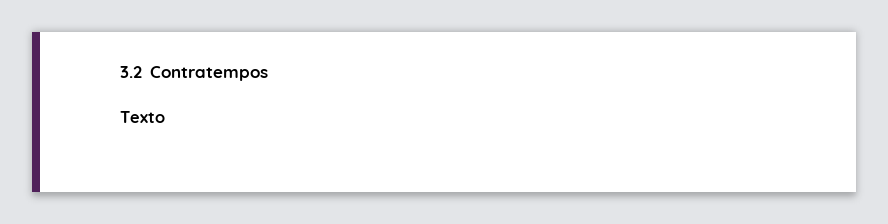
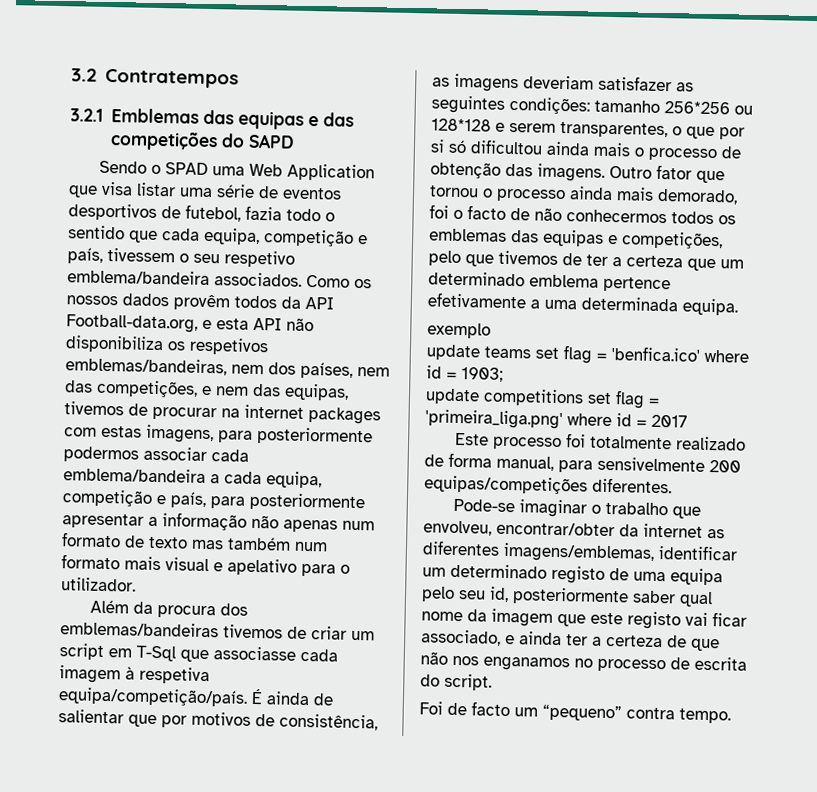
[120,111,165,123] Texto -> [70,108,354,130] [109,130,295,152] [98,160,375,182] [68,181,342,200] [68,203,335,222] [68,225,368,247] [67,247,295,268] [67,269,372,289] [66,293,334,311] [66,314,314,333] [65,335,269,356] [65,357,390,379] [65,379,349,401] [64,401,381,425] [64,424,373,446] [63,446,249,463] [63,467,322,489] [62,489,366,512] [62,512,375,533] [61,532,328,552] [61,554,350,577] [61,577,136,592] [89,599,248,619] [60,621,375,641] [59,643,338,663] [59,665,210,685] [58,687,334,707] [58,709,378,731] [432,73,694,93] [431,95,753,115] [431,118,745,140] [430,139,742,162] [430,161,725,184] [429,185,738,205] [429,204,736,225] [429,228,723,250] [428,250,744,272] [428,271,671,293] [427,292,738,316] [427,322,491,339] [426,344,749,364] [426,365,503,382] [425,388,660,409] [425,409,688,430] [454,432,746,451] [424,452,741,473] [424,475,672,495] [452,498,701,519] [423,520,725,539] [422,540,738,563] [422,563,723,586] [421,586,713,608] [421,608,747,630] [421,629,720,652] [420,651,747,673] [420,673,492,691] [419,701,731,724] 3.2.1 Emblemas das equipas e das competições do SAPD // Sendo o SPAD uma Web Application que visa listar uma série de eventos desportivos de futebol, fazia todo o sentido que cada equipa, competição e país, tivessem o seu respetivo emblema/bandeira associados. Como os nossos dados provêm todos da API Football-data.org, e esta API não disponibiliza os respetivos emblemas/bandeiras, nem dos países, nem das competições, e nem das equipas, tivemos de procurar na internet packages com estas imagens, para posteriormente podermos associar cada emblema/bandeira a cada equipa, competição e país, para posteriormente apresentar a informação não apenas num formato de texto mas também num formato mais visual e apelativo para o utilizador. // Além da procura dos emblemas/bandeiras tivemos de criar um script em T-Sql que associasse cada imagem à respetiva equipa/competição/país. É ainda de salientar que por motivos de consistência, as imagens deveriam satisfazer as seguintes condições: tamanho 256*256 ou 128*128 e serem transparentes, o que por si só dificultou ainda mais o processo de obtenção das imagens. Outro fator que tornou o processo ainda mais demorado, foi o facto de não conhecermos todos os emblemas das equipas e competições, pelo que tivemos de ter a certeza que um determinado emblema pertence efetivamente a uma determinada equipa. // exemplo // update teams set flag = 'benfica.ico' where id = 1903; // update competitions set flag = 'primeira_liga.png' where id = 2017 // Este processo foi totalmente realizado de forma manual, para sensivelmente 200 equipas/competições diferentes. // Pode-se imaginar o trabalho que envolveu, encontrar/obter da internet as diferentes imagens/emblemas, identificar um determinado registo de uma equipa pelo seu id, posteriormente saber qual nome da imagem que este registo vai ficar associado, e ainda ter a certeza de que não nos enganamos no processo de escrita do script. // Foi de facto um “pequeno” contra tempo.

